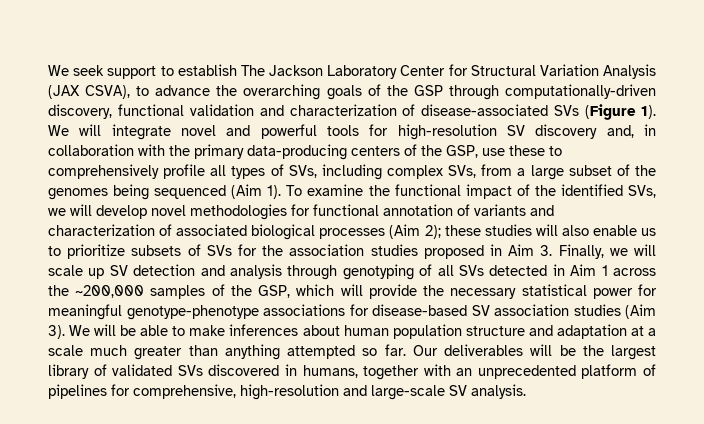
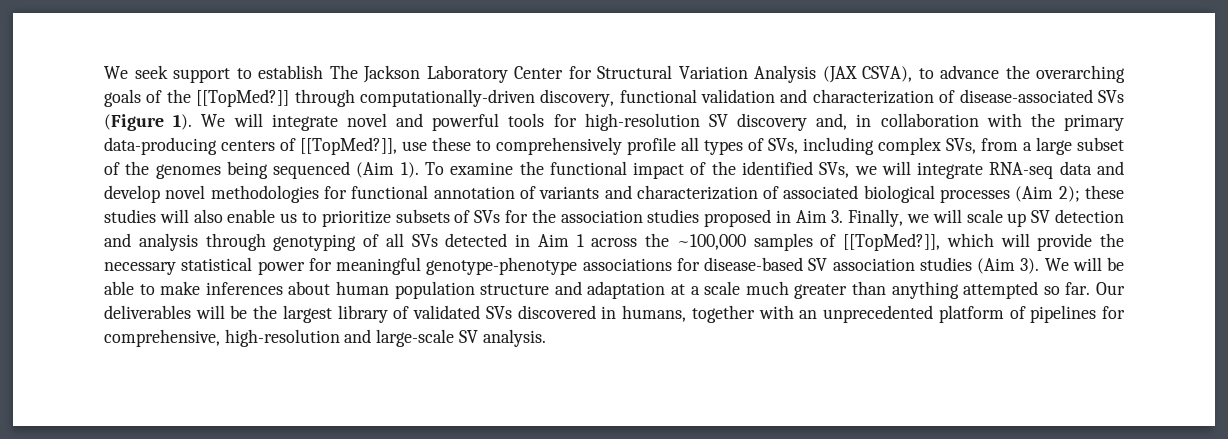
[413,85,443,96] GSP -> [196,89,290,107] [[TopMed?]]
[421,145,478,158] the GSP, -> [300,137,397,155] [[TopMed?]],
(92, 210) none -> [917,161,1125,179] integrate RNA-seq data and
[75,285,145,298] ~200,000 -> [676,234,746,250] ~100,000
[230,285,291,298] the GSP, -> [843,233,940,251] [[TopMed?]],

